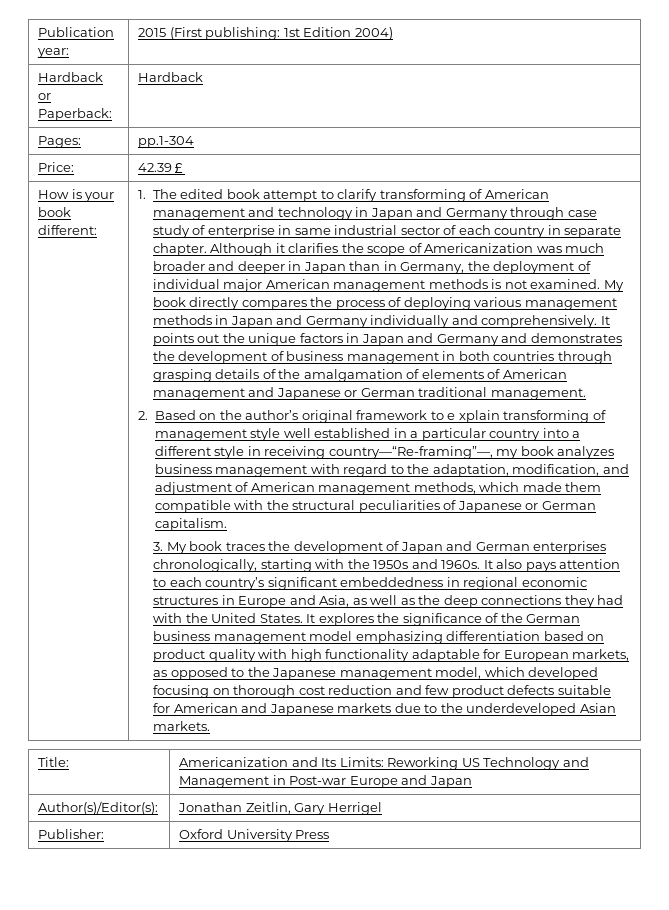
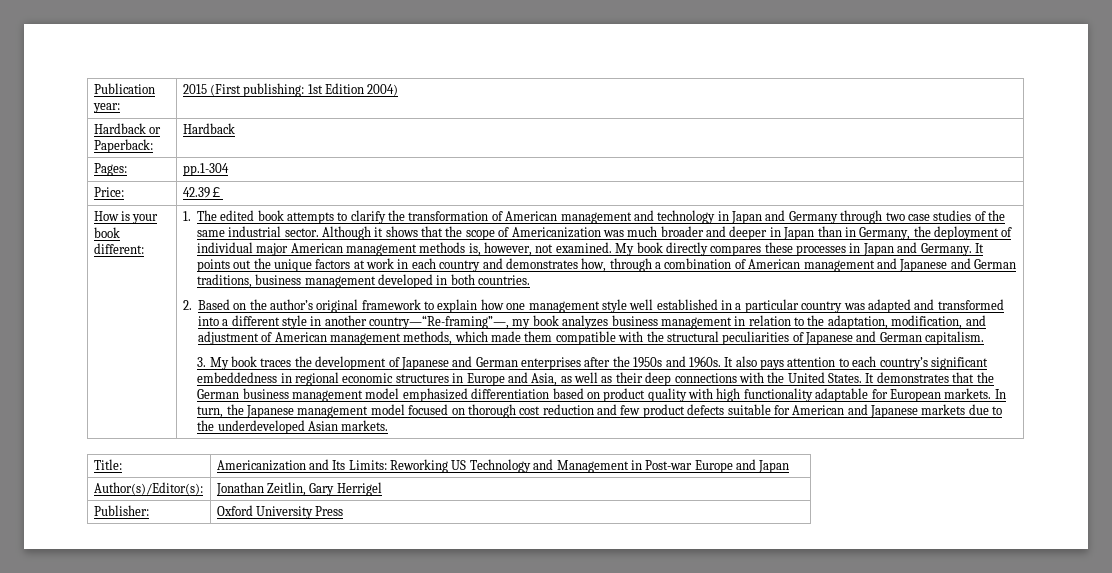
[263,190,318,202] attempt -> [286,212,334,224] attempts
[379,189,466,202] transforming -> [388,210,489,221] the transformation
[567,210,597,217] [152,225,622,238] [152,243,339,256] case study of enterprise in same industrial sector of each country in separate chapter. Although it clarifies -> [885,210,1006,221] [196,226,444,240] two case studies of the same industrial sector. Although it shows that
[491,279,502,289] is -> [468,242,533,256] is, however,
[310,297,617,310] [152,315,598,328] the process of deploying various management methods in Japan and Germany individually and comprehensively. -> [764,242,972,256] these processes in Japan and Germany.
[346,333,622,346] [152,351,612,364] [152,369,484,382] in Japan and Germany and demonstrates the development of business management in both countries through grasping details of the amalgamation of elements -> [353,258,732,272] at work in each country and demonstrates how, through a combination
[344,387,586,400] or German traditional management. -> [950,258,1017,269] [196,274,531,288] and German traditions, business management developed in both countries.
[447,410,606,423] e xplain transforming of -> [437,299,526,313] explain how one
(541, 435) none -> [843,299,1004,313] was adapted and transformed
[264,446,326,459] receiving -> [324,315,367,326] another
[310,464,388,477] with regard -> [734,315,791,326] in relation
[525,503,539,510] or -> [856,331,877,342] and
[400,542,443,554] Japan -> [400,357,449,370] Japanese
[153,559,345,572] chronologically, starting with -> [584,357,611,367] after
[418,595,441,605] the -> [615,372,643,383] their
[564,595,624,608] they had -> (737, 378) none
[318,613,499,626] explores the significance of -> [876,372,975,383] demonstrates that
[355,631,443,644] emphasizing -> [402,388,468,402] emphasized
[572,649,630,661] [153,667,599,680] [153,685,210,698] markets, as opposed to the Japanese management model, which developed focusing -> [944,388,1006,399] [197,404,449,418] markets. In turn, the Japanese management model focused

